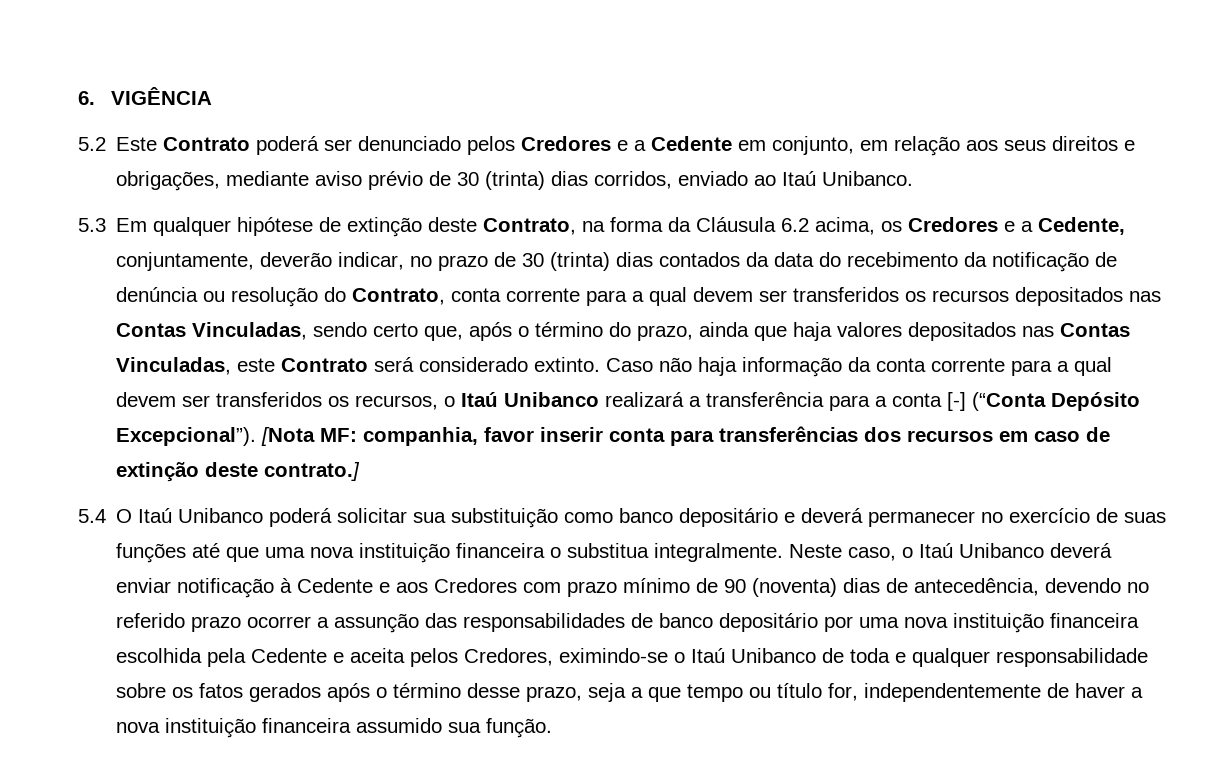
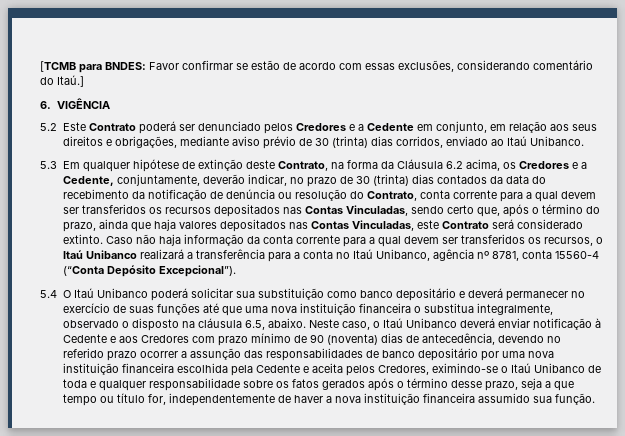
(78, 98) none -> [40,60,593,73] [40,75,84,87] [TCMB para BNDES: Favor confirmar se estão de acordo com essas exclusões, considerando comentário do Itaú.] //
[947,392,1141,411] [116,426,1111,446] [116,462,361,482] [-] (“Conta Depósito Excepcional”). [Nota MF: companhia, favor inserir conta para transferências dos recursos em caso de extinção deste contrato.] -> [335,249,599,261] [62,265,236,277] no Itaú Unibanco, agência nº 8781, conta 15560-4 (“Conta Depósito Excepcional”).
[654,543,784,562] integralmente. -> [476,303,553,315] [62,318,306,331] integralmente, observado o disposto na cláusula 6.5, abaixo.

